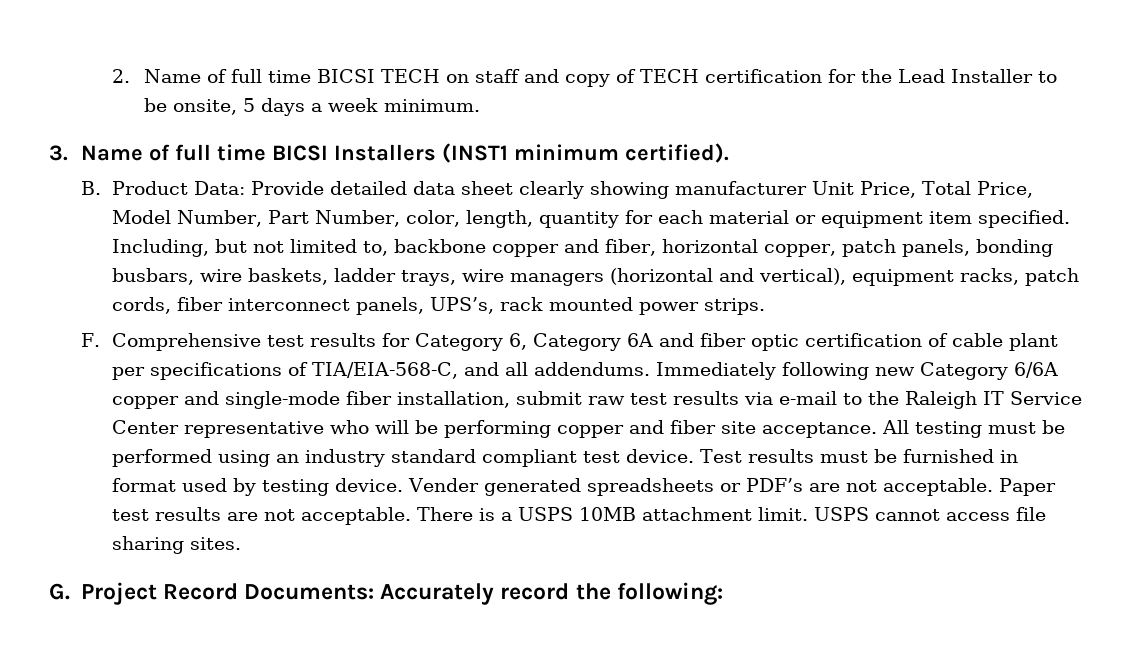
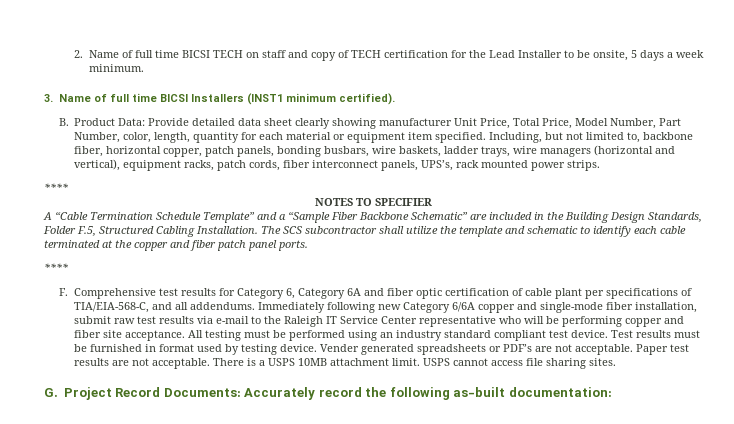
[492,239,600,257] copper and -> (694, 136) none
(766, 306) none -> [44,183,68,192] [315,198,432,206] [43,211,702,223] [43,226,686,237] [44,240,308,251] [44,263,68,272] // **** // NOTES TO SPECIFIER // A “Cable Termination Schedule Template” and a “Sample Fiber Backbone Schematic” are included in the Building Design Standards, Folder F.5, Structured Cabling Installation. The SCS subcontractor shall utilize the template and schematic to identify each cable terminated at the copper and fiber patch panel ports. // ****
[616,582,723,605] following: -> [389,387,612,400] following as-built documentation:

